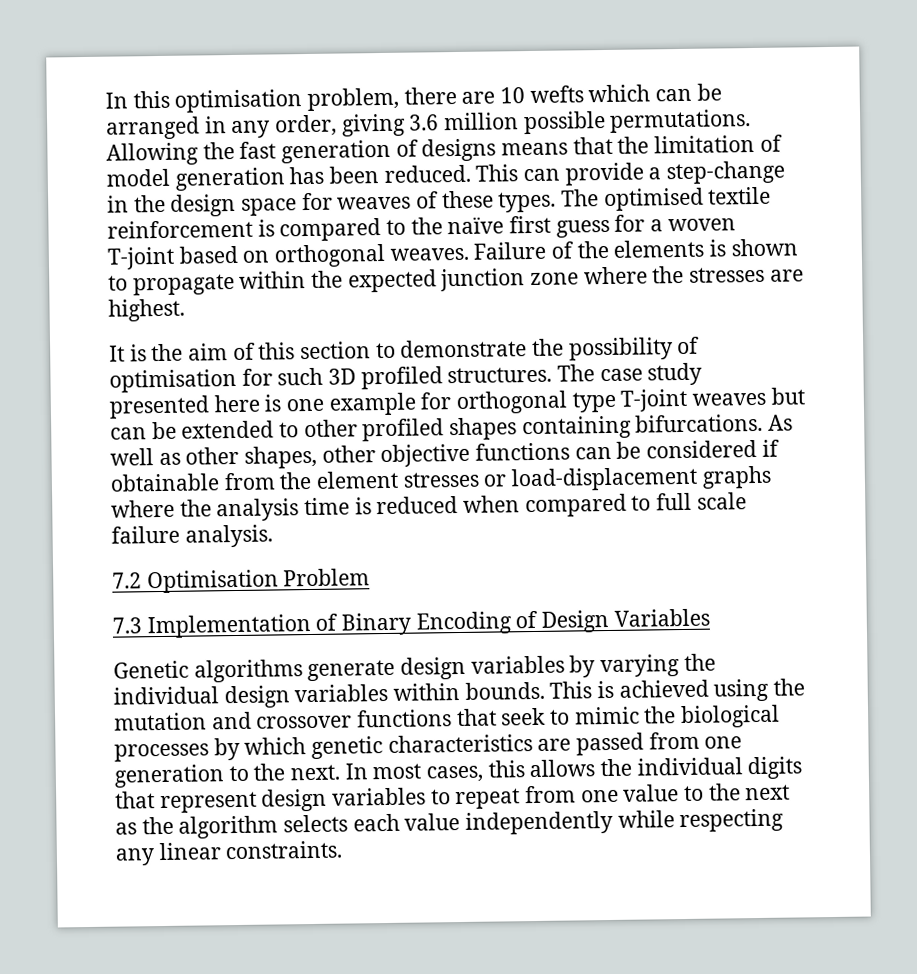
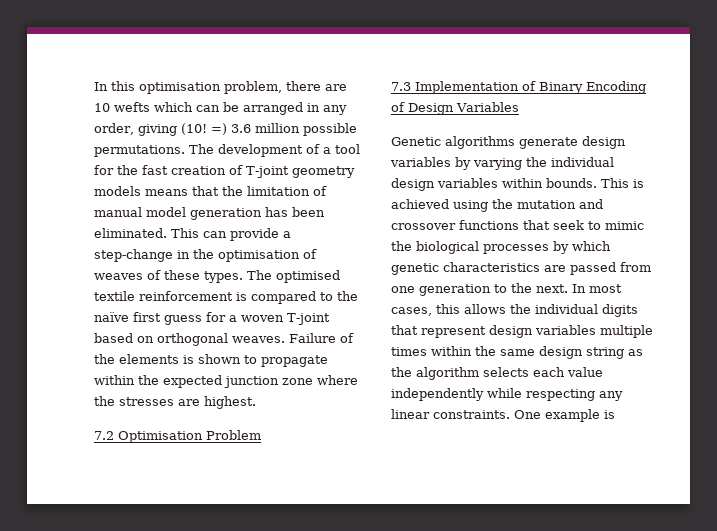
(406, 125) none -> [180,123,227,135] (10! =)
[106,138,497,166] Allowing the fast generation of designs -> [189,144,360,157] [94,165,355,178] [94,186,141,196] The development of a tool for the fast creation of T-joint geometry models
(783, 143) none -> [94,207,142,217] manual
[383,164,471,183] reduced. -> [94,228,167,238] eliminated.
[170,192,333,217] design space for -> [218,249,317,262] optimisation of
[109,336,701,362] [109,362,703,393] [109,387,805,419] [110,413,794,442] [110,439,780,469] [110,465,772,492] [111,492,747,522] [111,524,273,548] // It is the aim of this section to demonstrate the possibility of optimisation for such 3D profiled structures. The case study presented here is one example for orthogonal type T-joint weaves but can be extended to other profiled shapes containing bifurcations. As well as other shapes, other objective functions can be considered if obtainable from the element stresses or load-displacement graphs where the analysis time is reduced when compared to full scale failure analysis. -> (256, 402) none
[430,783,791,810] to repeat from one value to the next -> [600,325,653,338] [391,346,624,359] multiple times within the same design string
(343, 850) none -> [514,409,615,422] One example is

